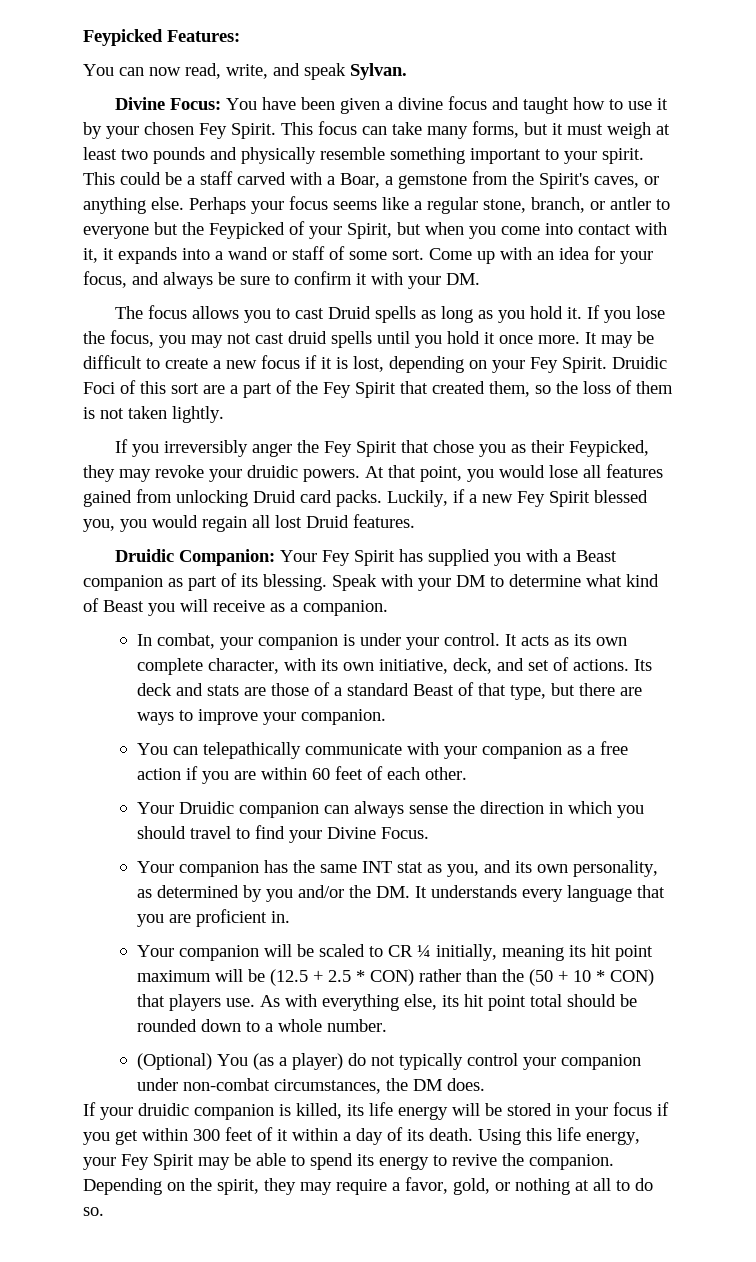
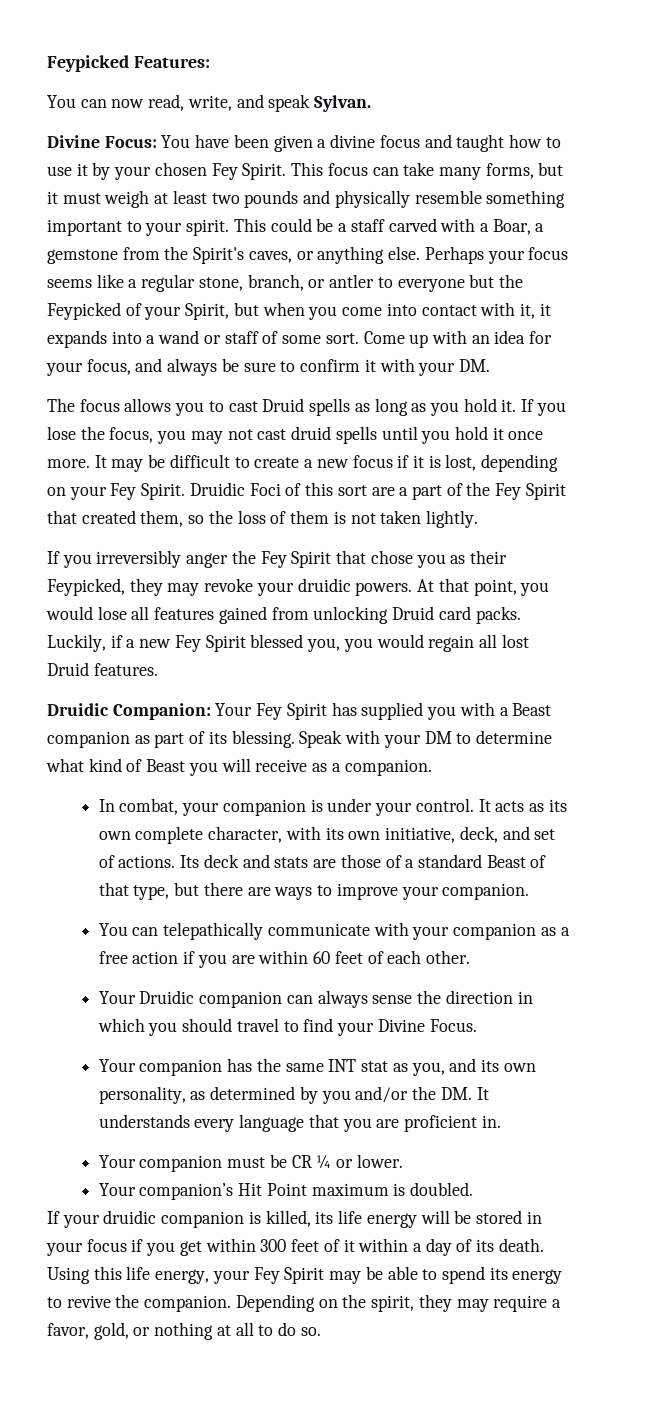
[263,944,653,961] [136,969,654,986] [136,994,637,1011] [136,1019,387,1032] [136,1053,641,1070] [136,1078,485,1094] will be scaled to CR ¼ initially, meaning its hit point maximum will be (12.5 + 2.5 * CON) rather than the (50 + 10 * CON) that players use. As with everything else, its hit point total should be rounded down to a whole number. // (Optional) You (as a player) do not typically control your companion under non-combat circumstances, the DM does. -> [227,1154,403,1168] [98,1182,474,1200] must be CR ¼ or lower. // Your companion’s Hit Point maximum is doubled.

